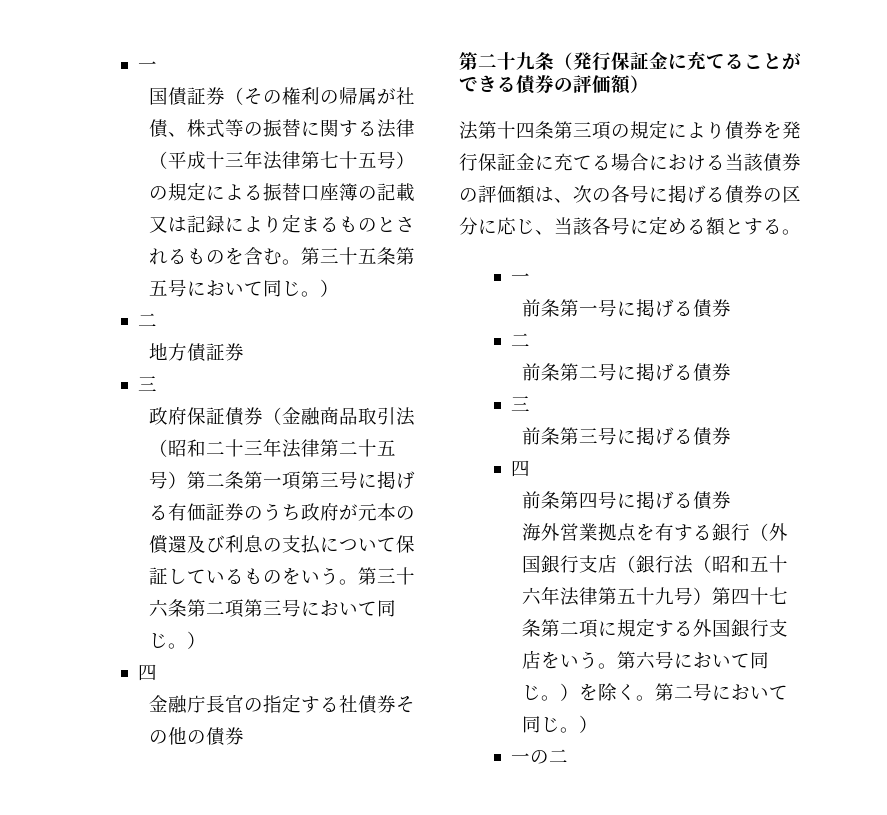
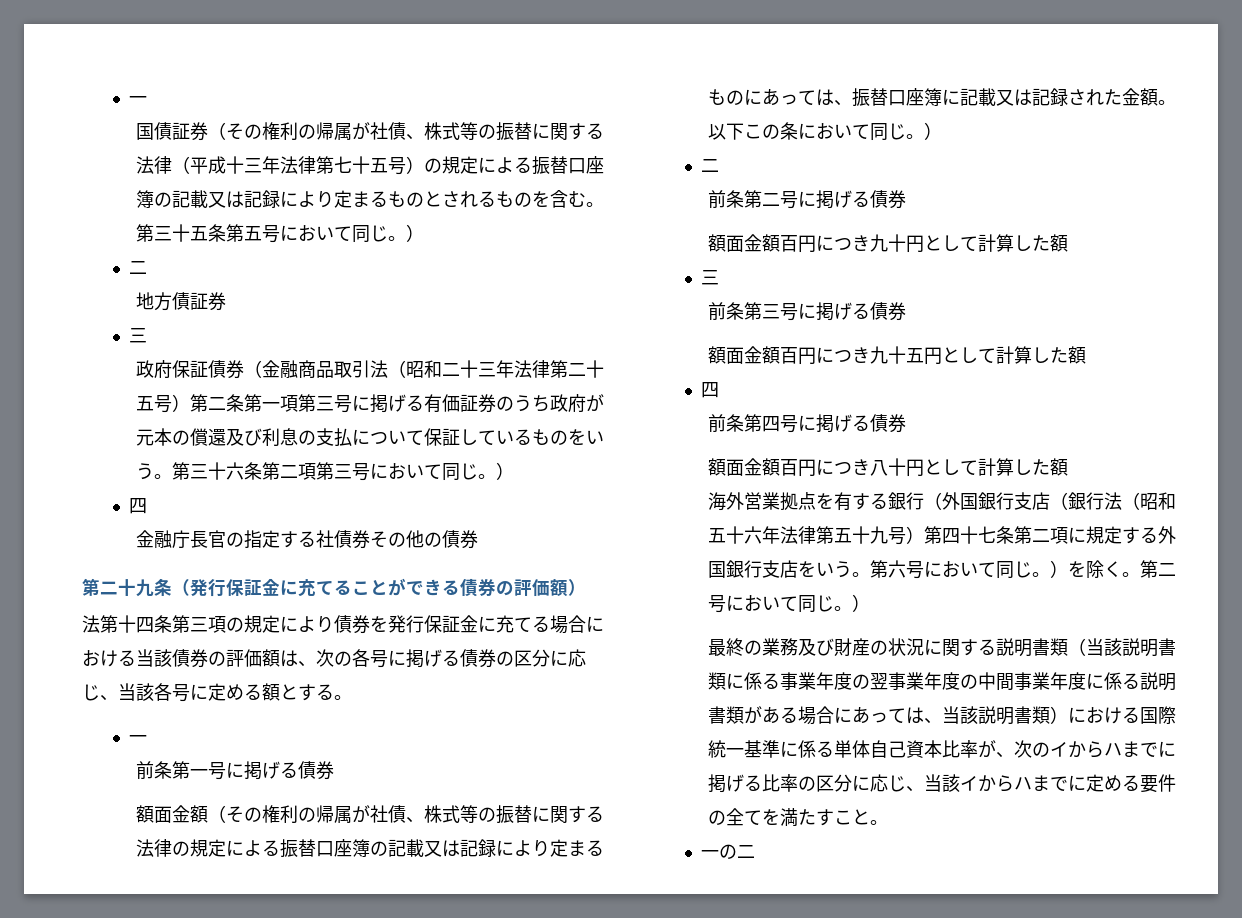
(732, 308) none -> [135,805,604,824] [135,839,604,858] [707,88,1176,107] [707,122,942,141] // 額面金額（その権利の帰属が社債、株式等の振替に関する法律の規定による振替口座簿の記載又は記録により定まるものにあっては、振替口座簿に記載又は記録された金額。以下この条において同じ。）
(732, 372) none -> [707,234,1068,253] // 額面金額百円につき九十円として計算した額
(732, 436) none -> [707,346,1086,365] // 額面金額百円につき九十五円として計算した額
(732, 500) none -> [707,458,1068,477] // 額面金額百円につき八十円として計算した額
(599, 724) none -> [707,638,1176,657] [707,672,1176,691] [707,706,1176,725] [707,740,1176,758] [707,774,1176,793] [707,808,888,827] // 最終の業務及び財産の状況に関する説明書類（当該説明書類に係る事業年度の翌事業年度の中間事業年度に係る説明書類がある場合にあっては、当該説明書類）における国際統一基準に係る単体自己資本比率が、次のイからハまでに掲げる比率の区分に応じ、当該イからハまでに定める要件の全てを満たすこと。

